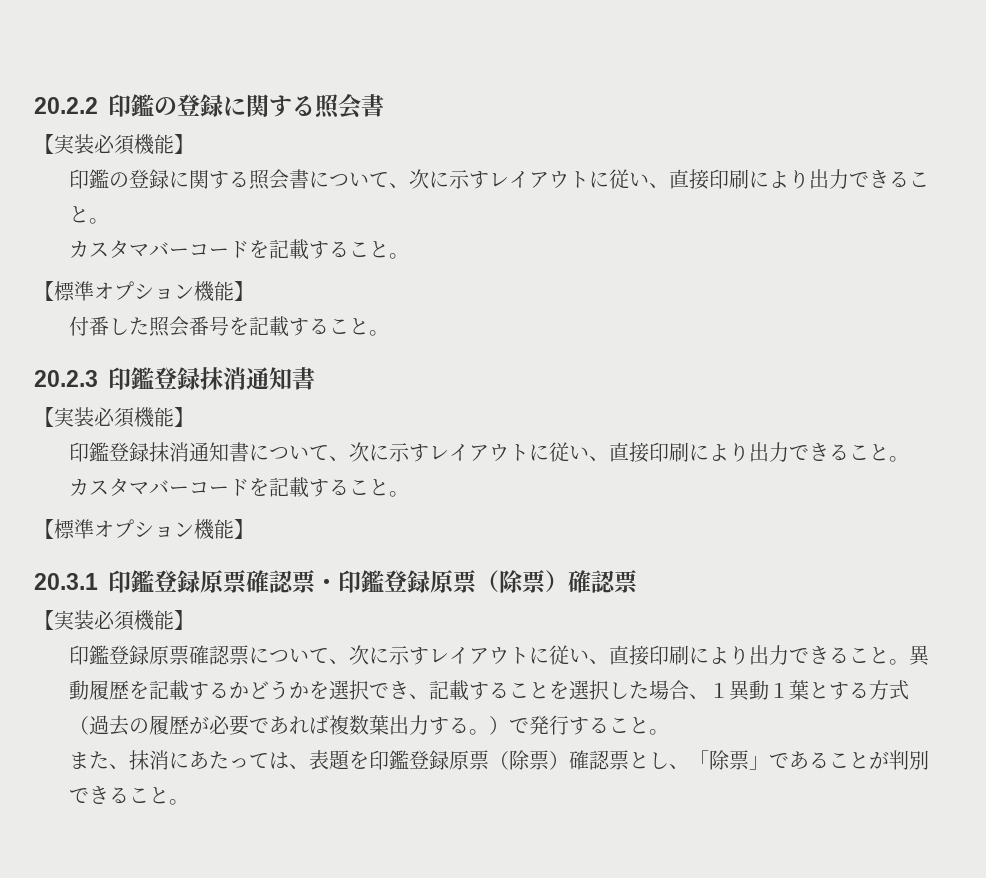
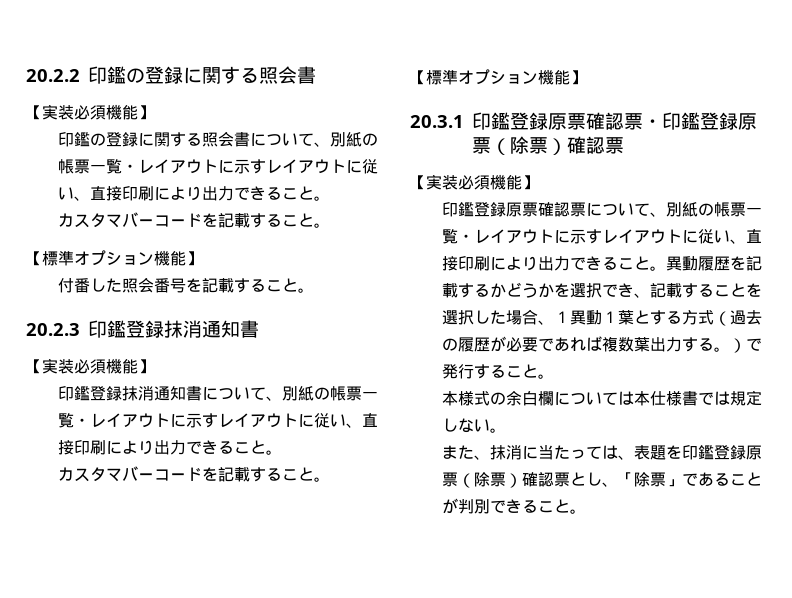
[408,169,429,189] 次 -> [329,132,378,147] [57,159,218,174] 別紙の帳票一覧・レイアウト
[348,442,369,462] 次 -> [281,386,378,401] [57,413,170,428] 別紙の帳票一覧・レイアウト
[348,645,369,665] 次 -> [665,202,762,217] [441,229,554,244] 別紙の帳票一覧・レイアウト
(669, 732) none -> [441,390,762,406] [441,418,506,433] // 本様式の余白欄については本仕様書では規定しない。
[188,751,209,769] あ -> [537,445,554,460] 当

